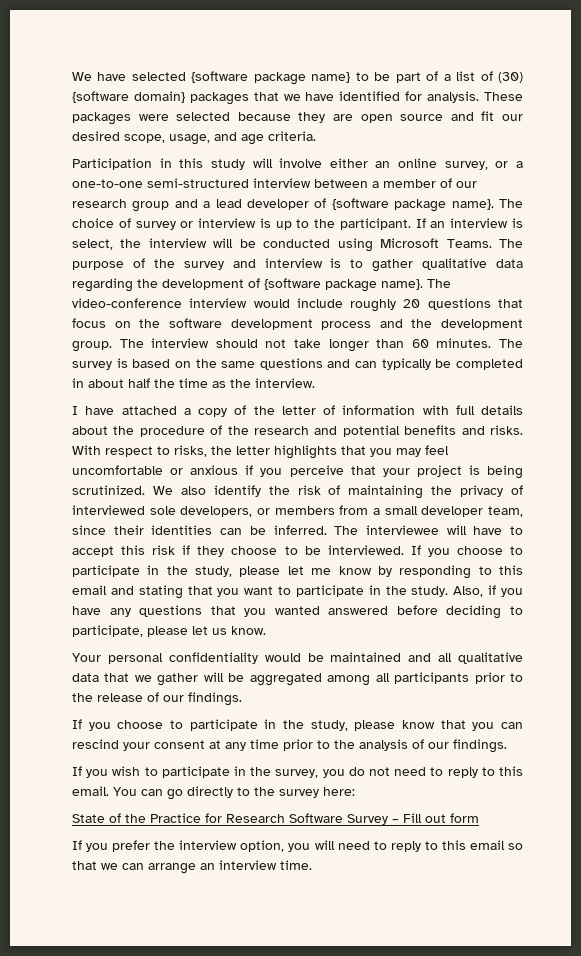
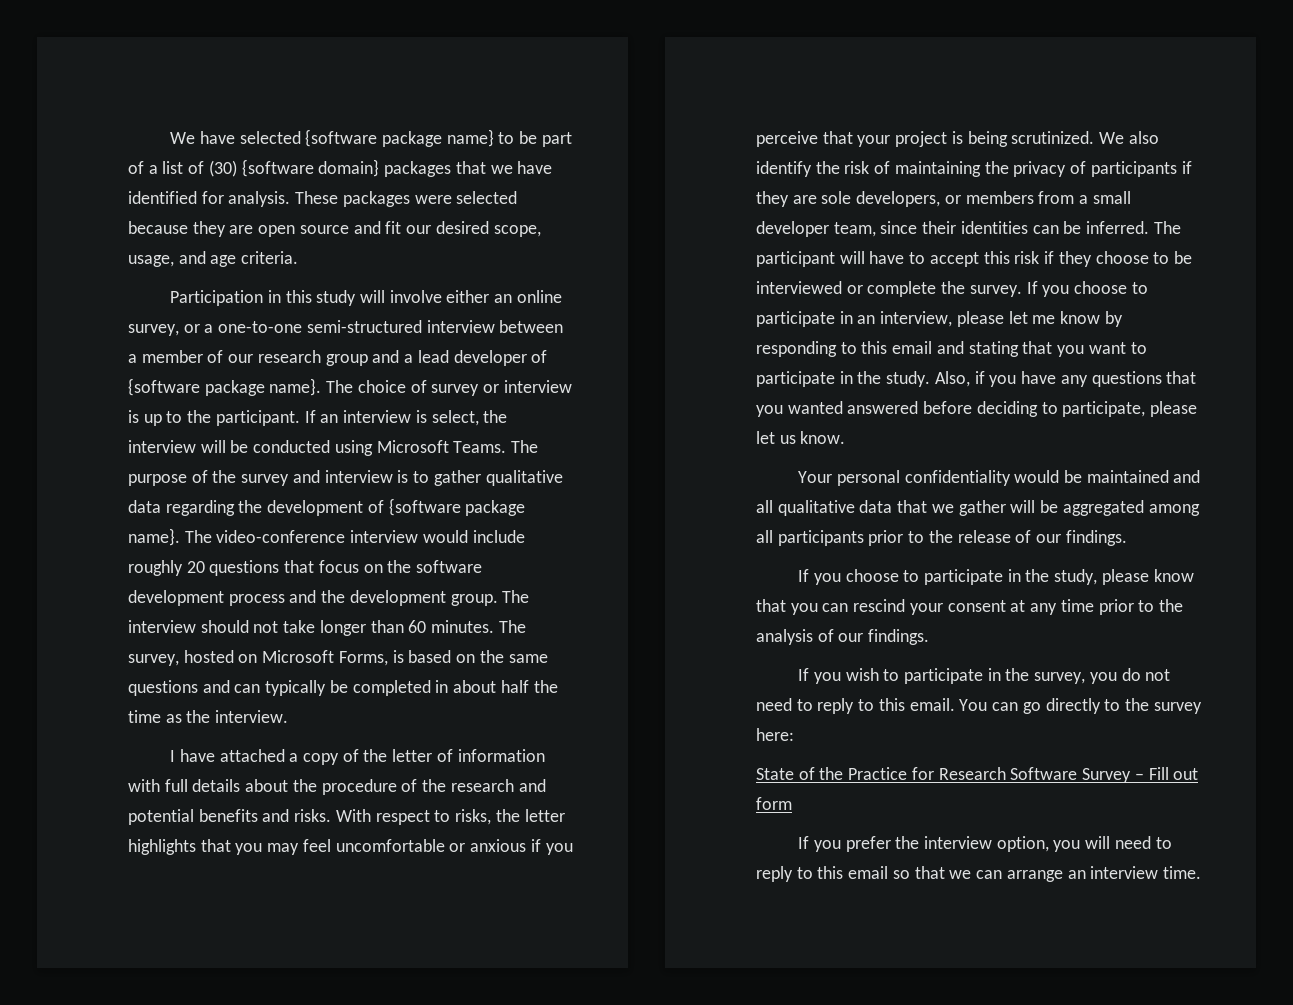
[72,361,112,370] survey -> [128,650,388,666] survey, hosted on Microsoft Forms,
[72,505,145,515] interviewed -> [1090,161,1192,177] [756,191,817,207] participants if they are
[365,525,439,535] interviewee -> [756,251,835,267] participant
[327,545,523,557] [72,565,233,577] interviewed. If you choose to participate in the study, -> [756,281,1148,297] [756,311,953,327] interviewed or complete the survey. If you choose to participate in an interview,

